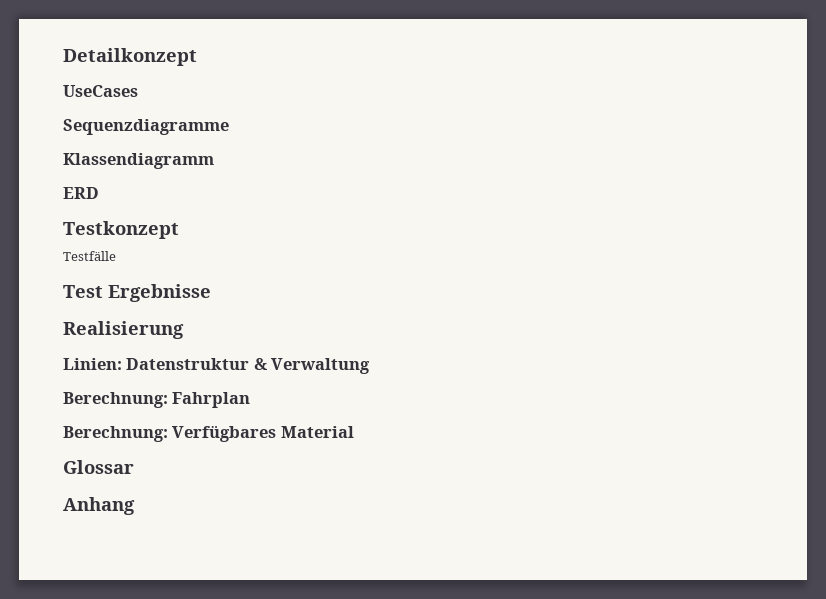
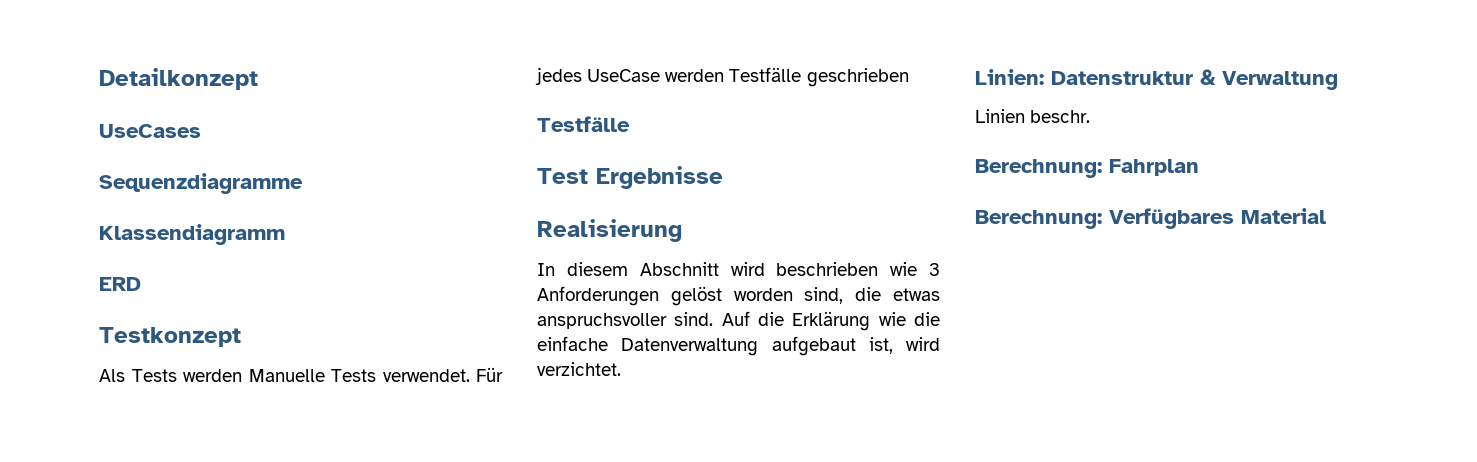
[63,251,116,261] [63,284,211,302] [63,321,184,339] Testfälle // Test Ergebnisse // Realisierung -> [99,367,503,382] [535,67,909,87] [537,116,630,132] [537,166,723,189] [537,219,682,242] [537,262,940,276] [537,286,940,306] [537,311,940,331] [537,336,940,356] [537,362,621,376] Als Tests werden Manuelle Tests verwendet. Für jedes UseCase werden Testfälle geschrieben // Testfälle // Test Ergebnisse // Realisierung // In diesem Abschnitt wird beschrieben wie 3 Anforderungen gelöst worden sind, die etwas anspruchsvoller sind. Auf die Erklärung wie die einfache Datenverwaltung aufgebaut ist, wird verzichtet.
(371, 366) none -> [975,109,1091,123] // Linien beschr.
[63,460,134,474] [63,497,135,515] // Glossar // Anhang -> (1326, 216) none

